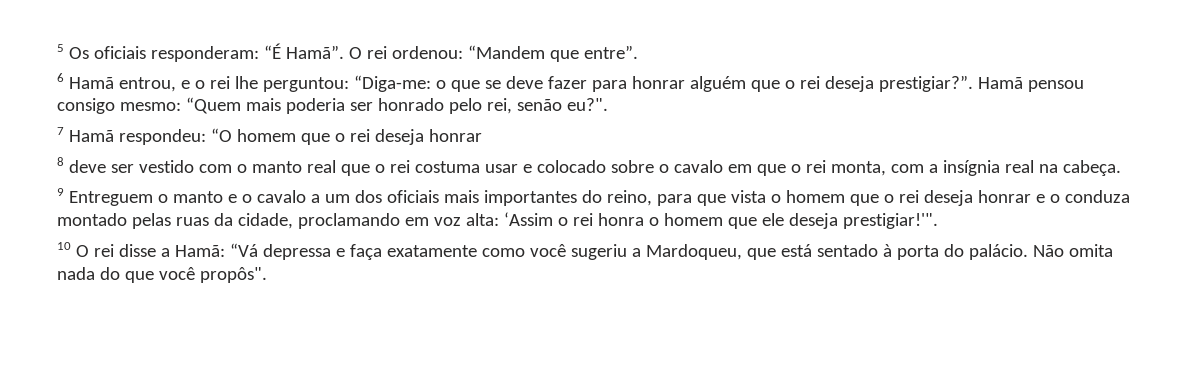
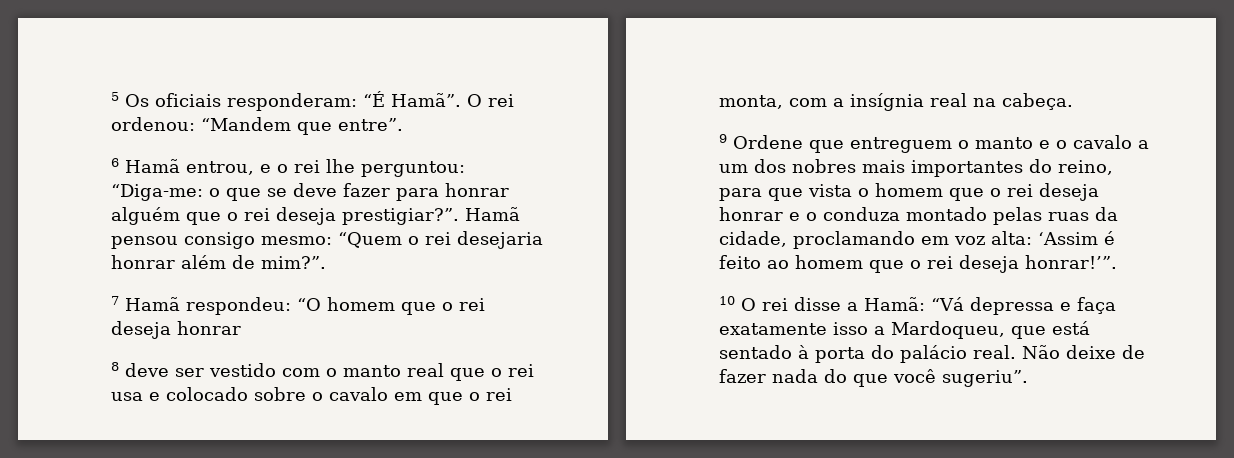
[245,98,608,114] mais poderia ser honrado pelo rei, senão eu?". -> [408,231,543,249] [111,255,326,269] o rei desejaria honrar além de mim?”.
[414,161,518,173] costuma usar -> [111,392,143,401] usa
[68,191,153,206] Entreguem -> [733,135,952,153] Ordene que entreguem
[386,190,439,203] oficiais -> [792,159,856,173] nobres
[557,213,938,229] o rei honra o homem que ele deseja prestigiar!'". -> [1103,231,1115,245] [719,255,1117,273] é feito ao homem que o rei deseja honrar!’”.
[481,244,627,260] como você sugeriu -> [833,322,868,335] isso
[968,244,1113,260] palácio. Não omita -> [900,345,1145,363] [719,369,766,383] palácio real. Não deixe de fazer
[199,267,267,283] propôs". -> [942,370,1028,387] sugeriu”.

